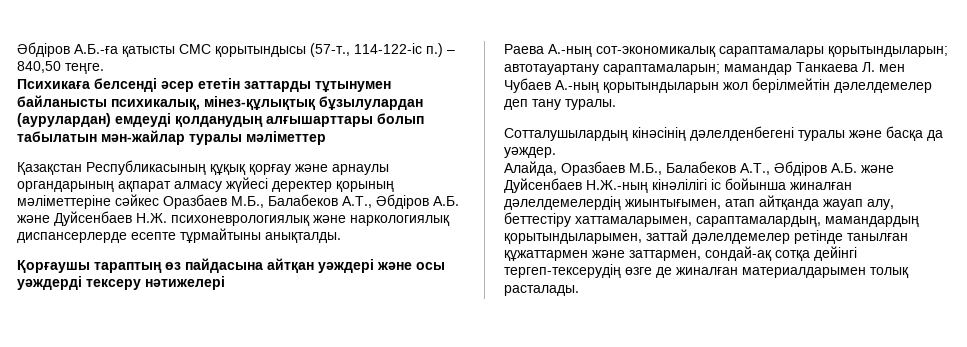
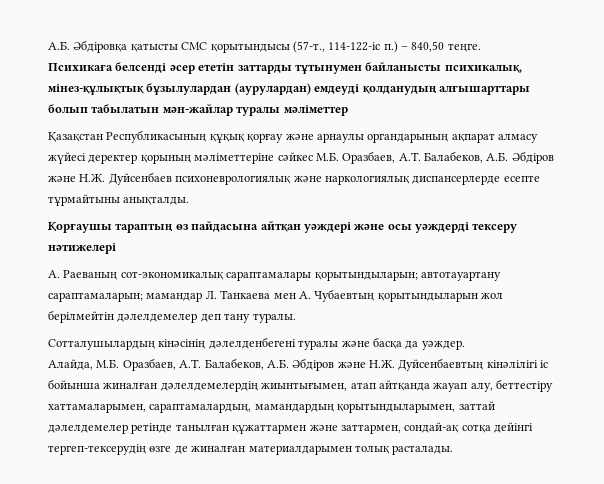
[17,42,118,57] Әбдіров А.Б.-ға -> [48,40,128,53] А.Б. Әбдіровқа
[163,194,459,209] [17,211,167,226] Оразбаев М.Б., Балабеков А.Т., Әбдіров А.Б. және Дуйсенбаев Н.Ж. -> [315,151,554,164] [48,172,172,185] М.Б. Оразбаев, А.Т. Балабеков, А.Б. Әбдіров және Н.Ж. Дуйсенбаев
[504,44,592,57] Раева А.-ның -> [48,270,118,280] А. Раеваның
[796,62,905,72] [504,78,599,93] Танкаева Л. мен Чубаев А.-ның -> [205,289,375,302] Л. Танкаева мен А. Чубаевтың
[561,161,894,176] [504,178,648,193] Оразбаев М.Б., Балабеков А.Т., Әбдіров А.Б. және Дуйсенбаев Н.Ж.-ның -> [96,358,484,371] М.Б. Оразбаев, А.Т. Балабеков, А.Б. Әбдіров және Н.Ж. Дуйсенбаевтың

